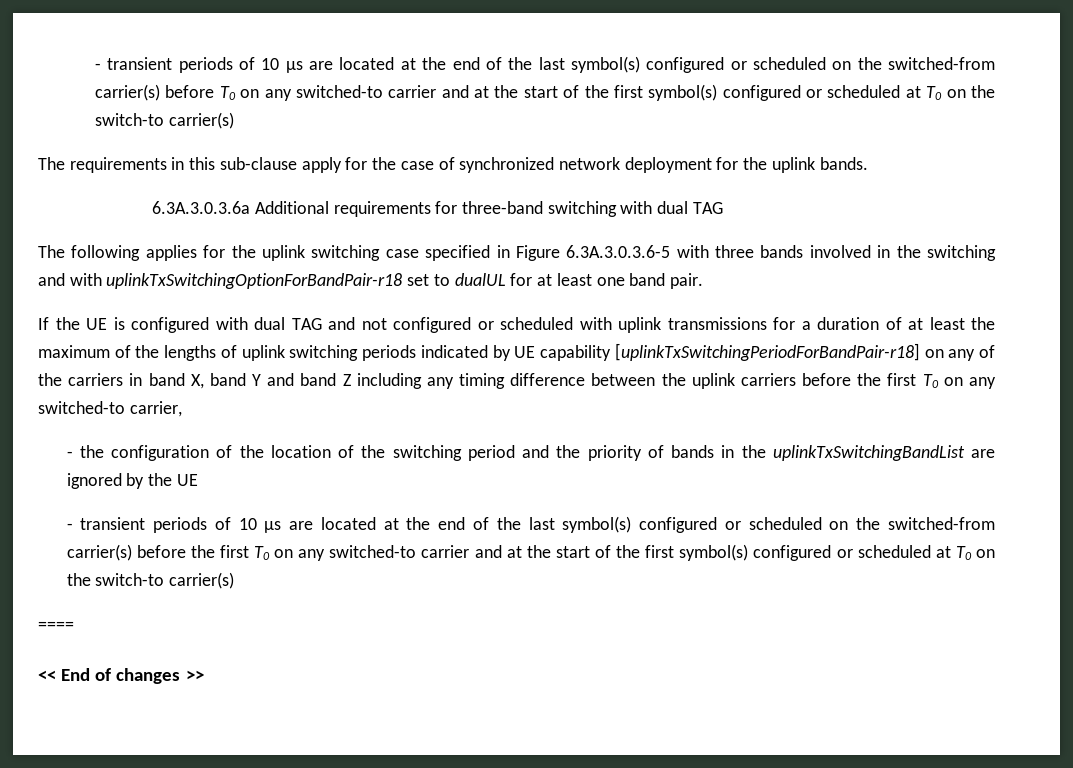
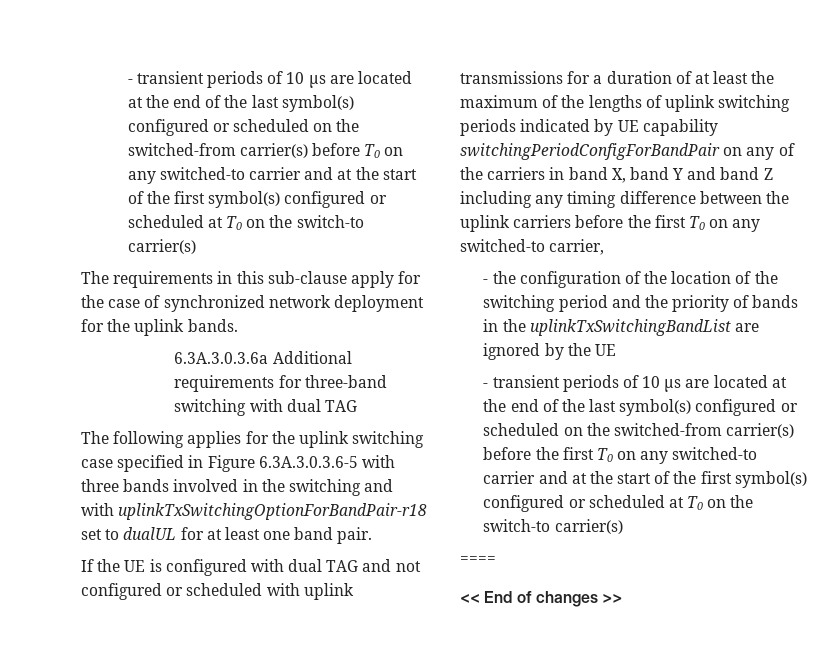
[614,343,920,361] [uplinkTxSwitchingPeriodForBandPair-r18] -> [460,143,720,160] switchingPeriodConfigForBandPair

